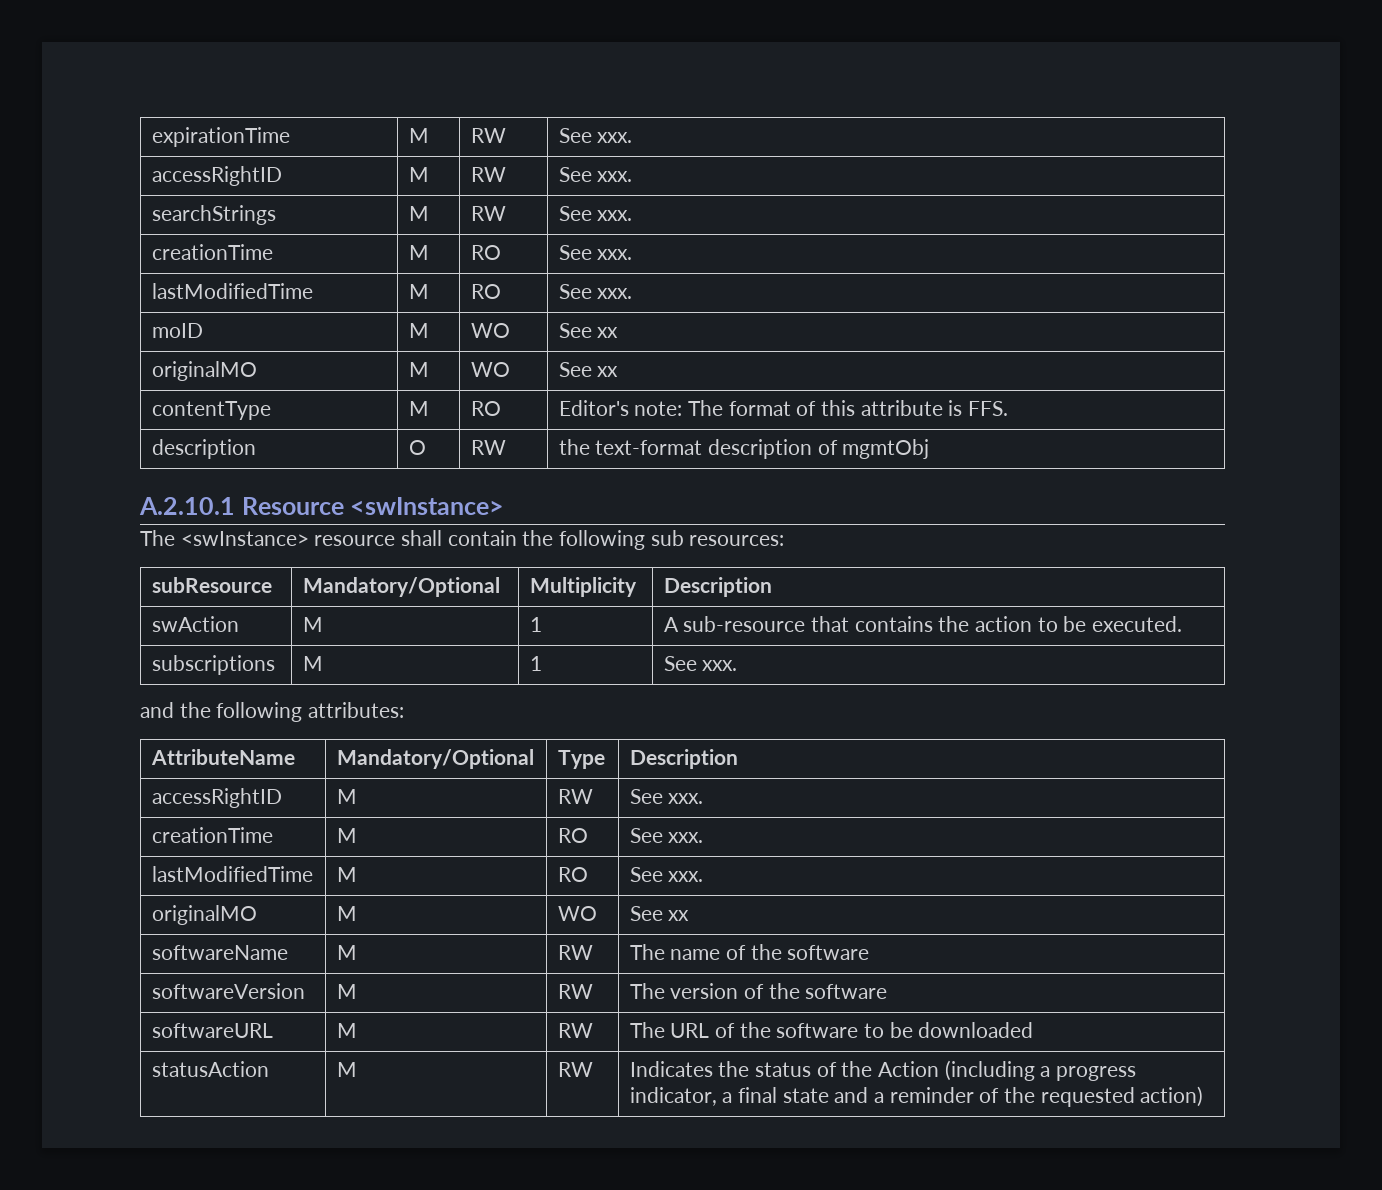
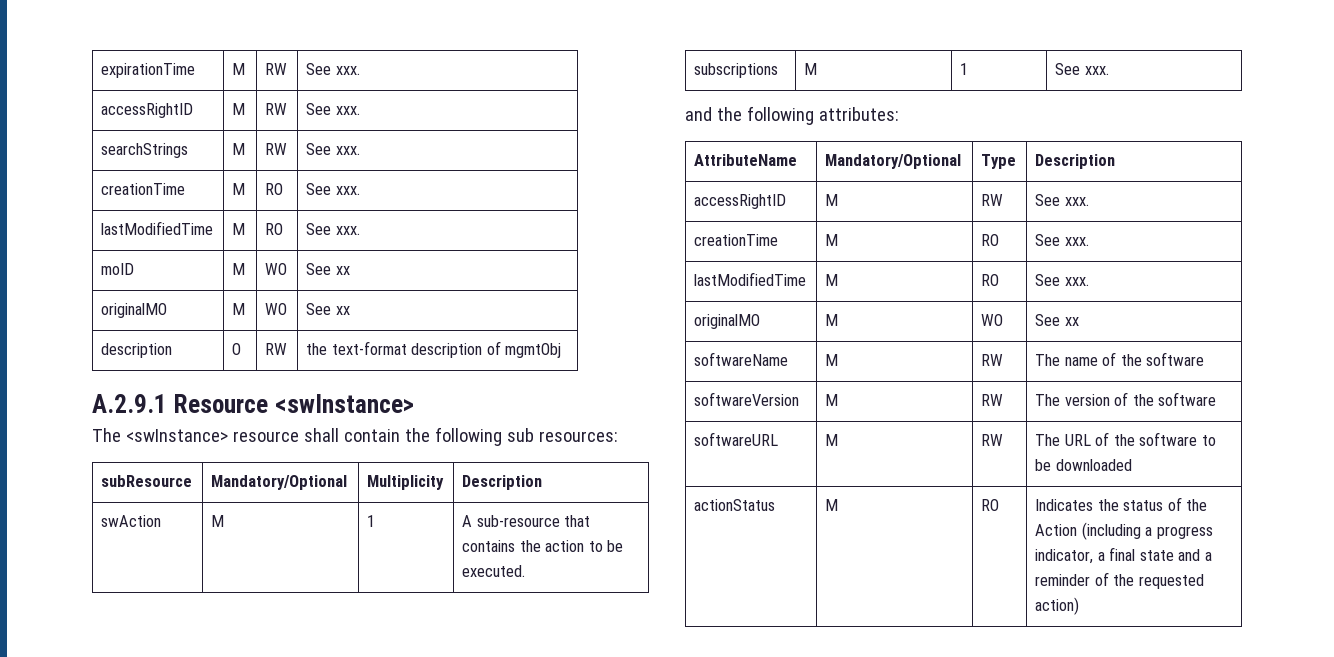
[151,401,271,420] [408,401,429,416] [470,401,501,416] [558,400,1009,416] // contentType | M | RO | Editor's note: The format of this attribute is FFS. -> (350, 310) none
[139,497,235,515] A.2.10.1 -> [92,394,167,413] A.2.9.1
[151,1061,269,1077] [336,1062,357,1077] [557,1062,593,1077] statusAction | M | RW -> [694,499,776,511] [825,499,839,511] [981,499,1000,511] actionStatus | M | RO

